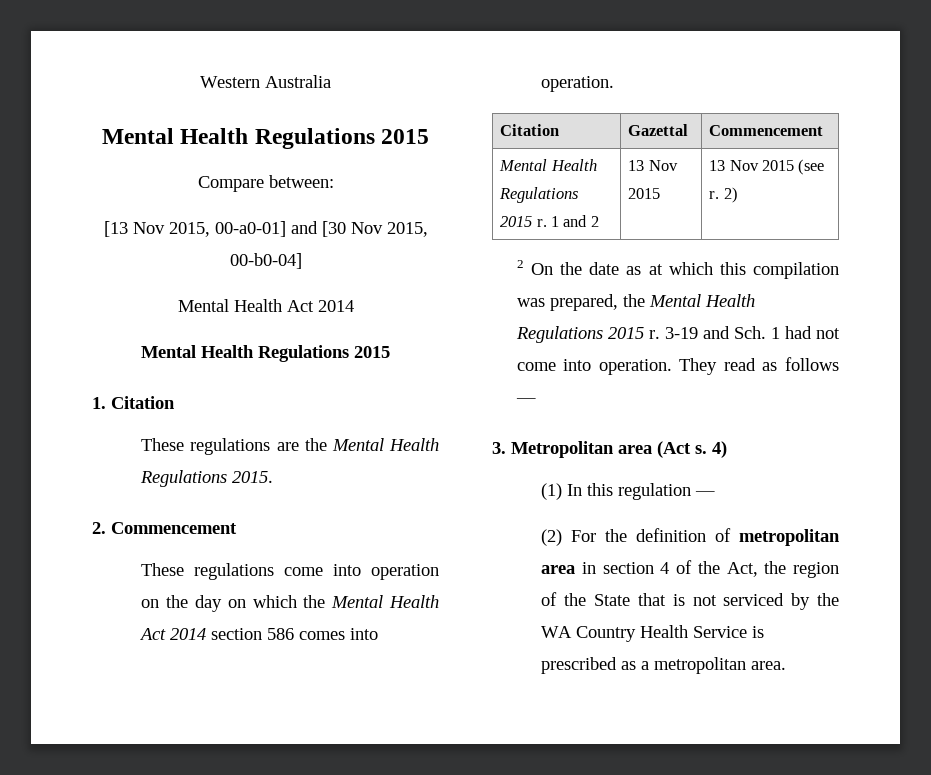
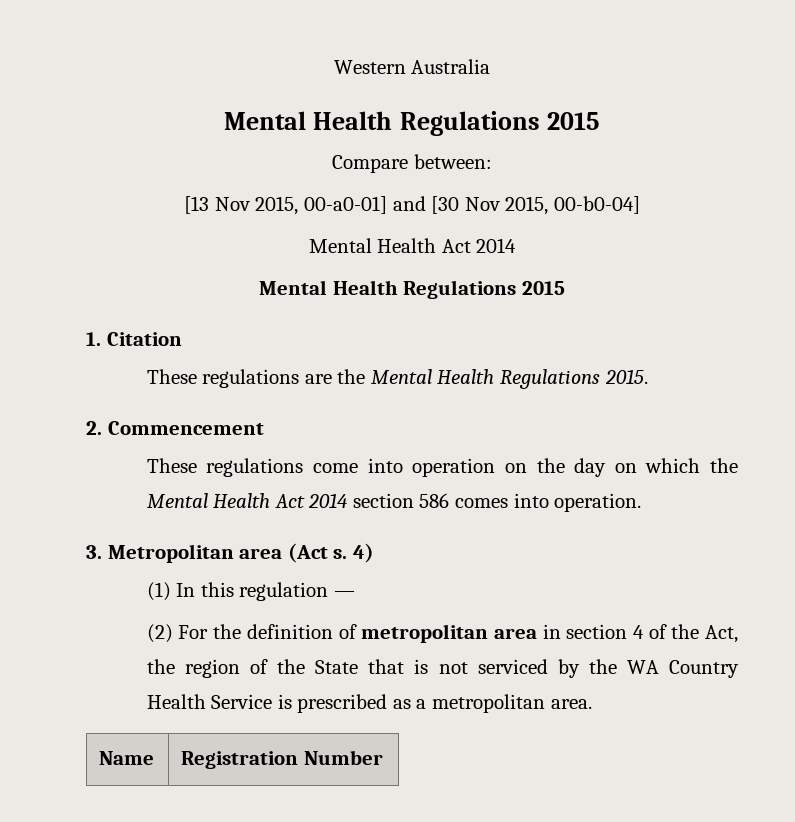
[500,124,560,136] [628,124,689,136] [709,125,824,136] [499,159,597,171] [499,187,579,203] [500,215,599,227] [628,160,678,171] [628,188,661,199] [709,159,825,175] [709,187,738,203] [516,260,839,279] [516,294,755,311] [515,326,840,343] [516,357,839,375] [515,398,536,403] // Citation | Gazettal | Commencement // Mental Health Regulations 2015 r. 1 and 2 | 13 Nov 2015 | 13 Nov 2015 (see r. 2) // 2 On the date as at which this compilation was prepared, the Mental Health Regulations 2015 r. 3-19 and Sch. 1 had not come into operation. They read as follows — -> (642, 502) none
(787, 665) none -> [99,751,155,765] [181,750,383,769] // Name | Registration Number

